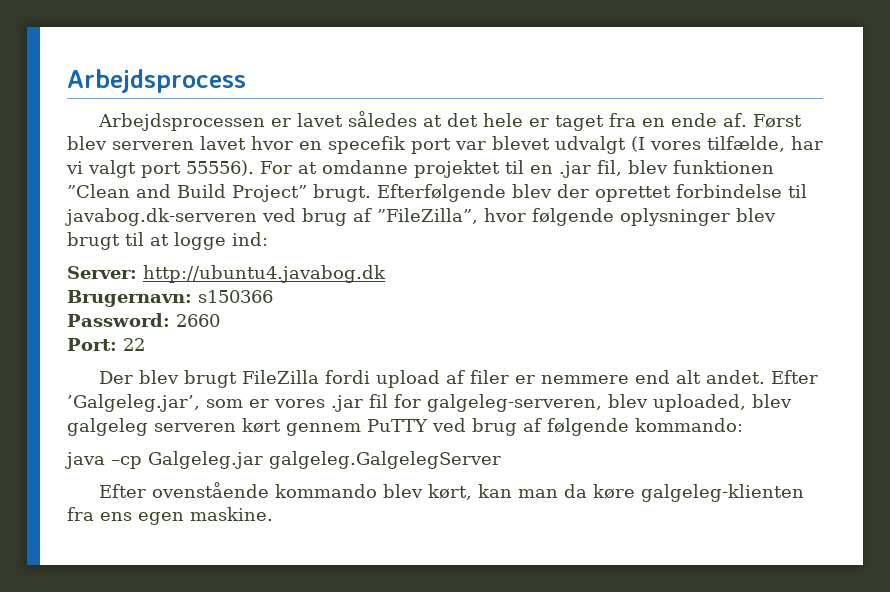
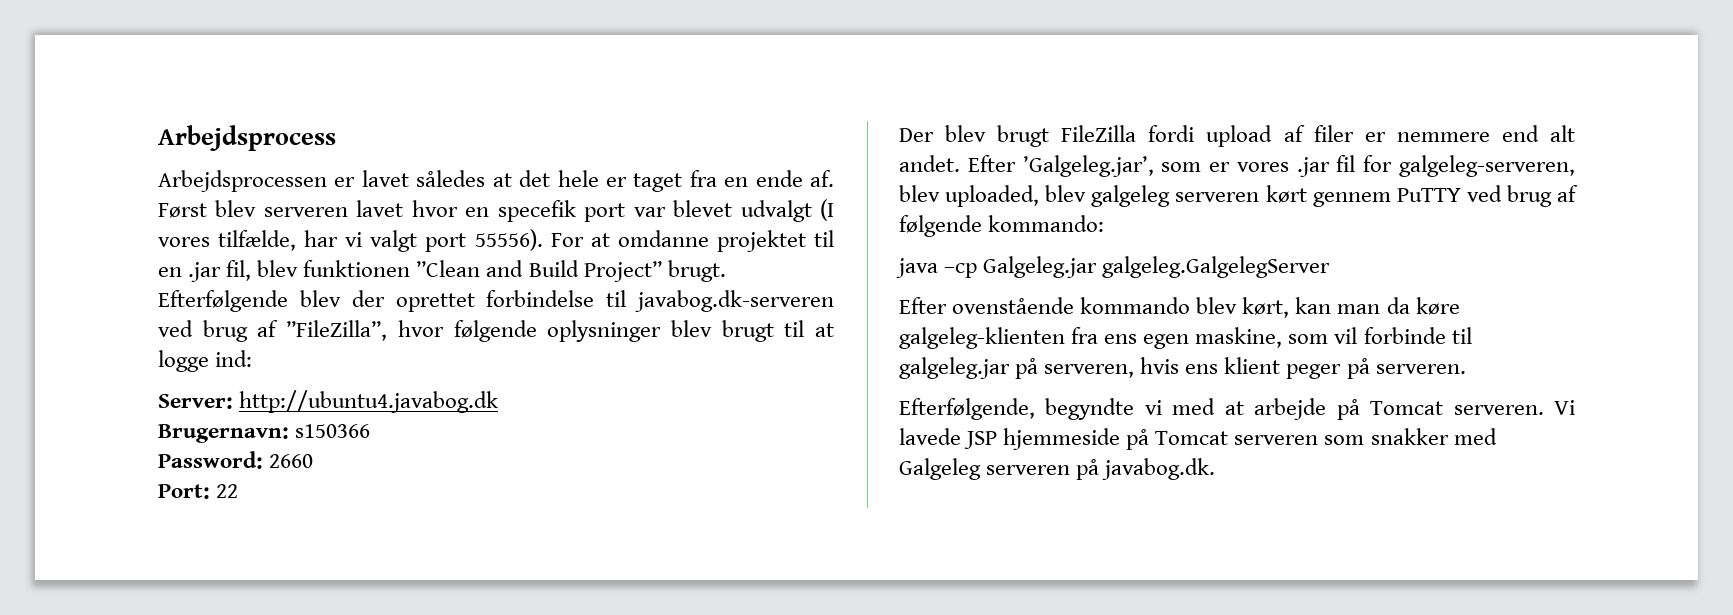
[190,507,273,521] maskine. -> [1195,327,1472,348] [899,357,1466,379] [899,398,1575,420] [899,428,1497,450] [899,458,1216,480] maskine, som vil forbinde til galgeleg.jar på serveren, hvis ens klient peger på serveren. // Efterfølgende, begyndte vi med at arbejde på Tomcat serveren. Vi lavede JSP hjemmeside på Tomcat serveren som snakker med Galgeleg serveren på javabog.dk.

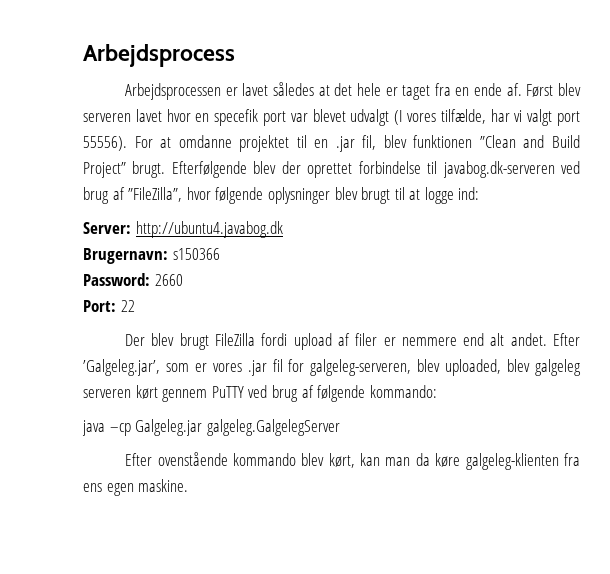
[1195,327,1472,348] [899,357,1466,379] [899,398,1575,420] [899,428,1497,450] [899,458,1216,480] maskine, som vil forbinde til galgeleg.jar på serveren, hvis ens klient peger på serveren. // Efterfølgende, begyndte vi med at arbejde på Tomcat serveren. Vi lavede JSP hjemmeside på Tomcat serveren som snakker med Galgeleg serveren på javabog.dk. -> [138,479,189,492] maskine.

